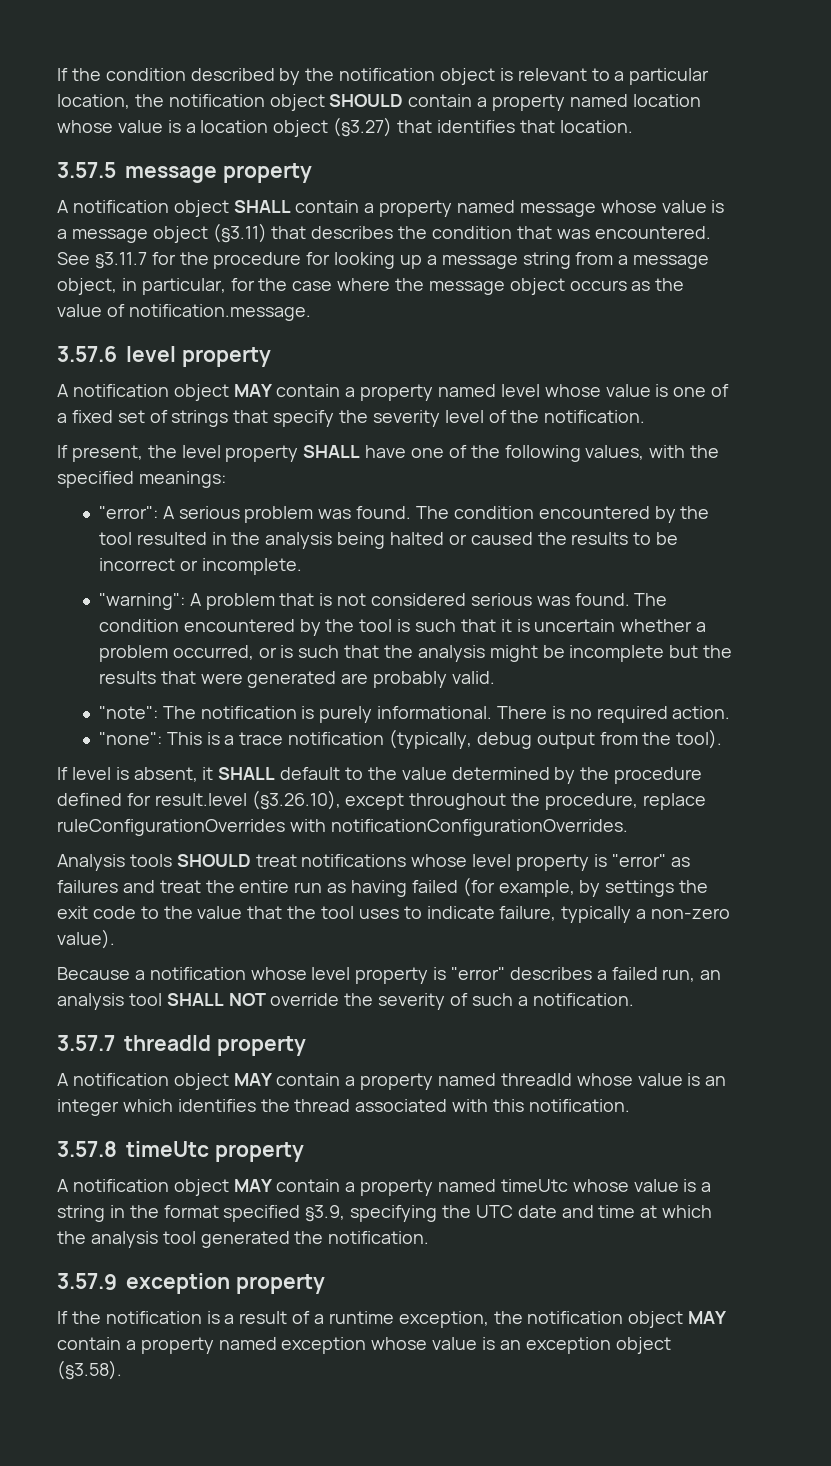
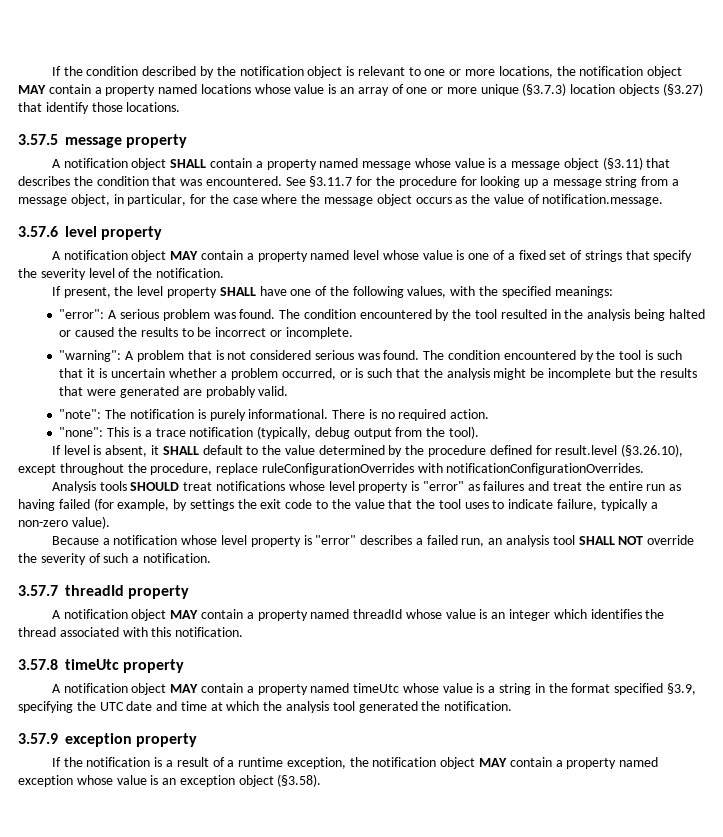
[614,68,710,85] [57,94,701,111] [57,117,633,137] a particular location, the notification object SHOULD contain a property named location whose value is a location object (§3.27) that identifies that location. -> [424,66,683,78] [18,83,703,96] [18,102,181,114] one or more locations, the notification object MAY contain a property named locations whose value is an array of one or more unique (§3.7.3) location objects (§3.27) that identify those locations.

